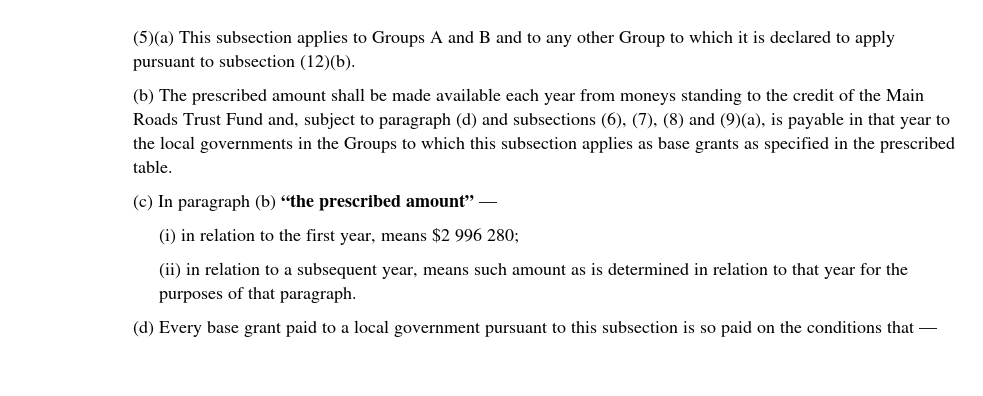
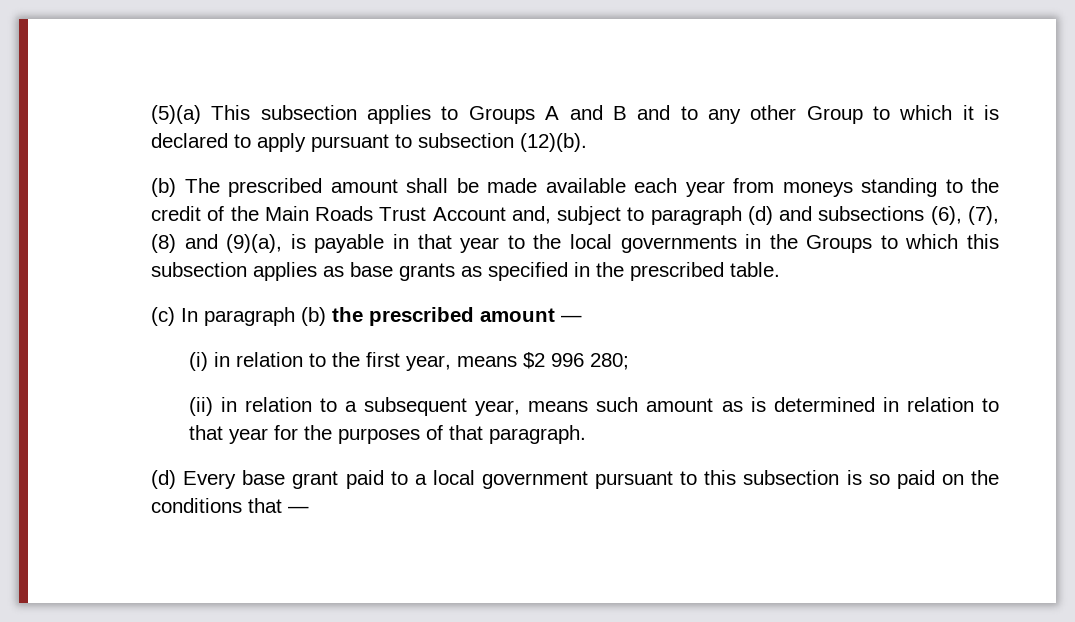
[225,113,263,125] Fund -> [432,207,506,221] Account
[280,194,474,211] “the prescribed amount” -> [332,307,556,326] the prescribed amount

